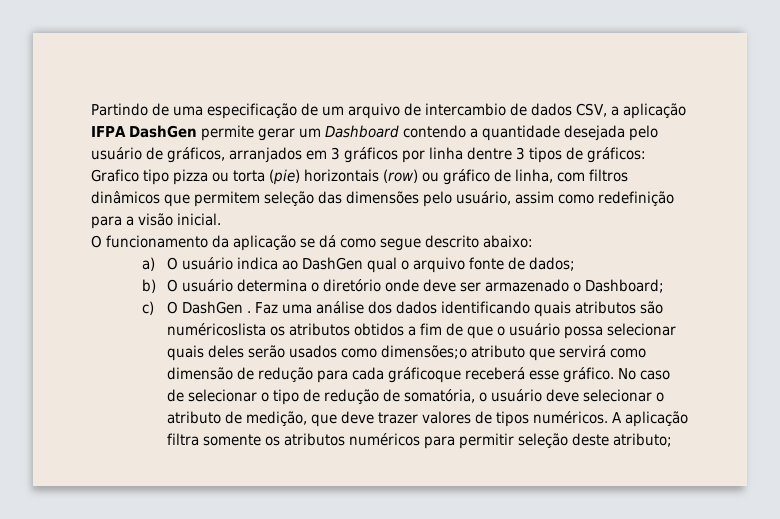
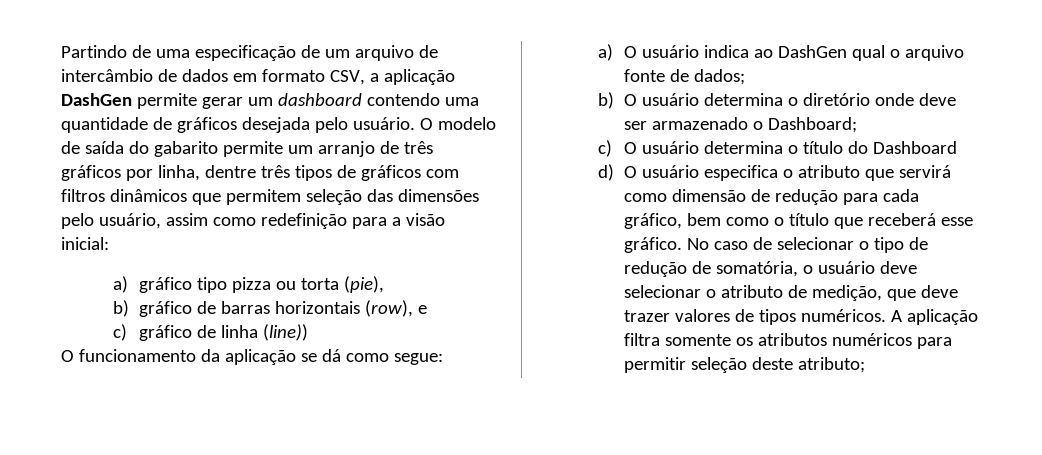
[425,103,506,116] intercambio -> [61,69,153,82] intercâmbio
(572, 109) none -> [232,69,325,82] em formato
[91,126,126,137] IFPA -> (455, 77) none
[324,125,658,141] [91,147,646,163] [91,169,553,185] Dashboard contendo a quantidade desejada pelo usuário de gráficos, arranjados em 3 gráficos por linha dentre 3 tipos de gráficos: Grafico tipo pizza ou torta (pie) horizontais (row) ou gráfico de linha, -> [277,93,479,106] [61,117,496,133] [61,141,433,157] [61,165,421,181] dashboard contendo uma quantidade de gráficos desejada pelo usuário. O modelo de saída do gabarito permite um arranjo de três gráficos por linha, dentre três tipos de gráficos
[177,213,221,226] inicial. -> [61,237,109,250] [112,276,384,293] [112,300,427,317] [112,324,308,341] inicial: // a) gráfico tipo pizza ou torta (pie), // b) gráfico de barras horizontais (row), e // c) gráfico de linha (line))
[380,235,533,251] segue descrito abaixo: -> [393,353,443,365] segue:
[181,301,663,317] [166,323,676,339] [166,345,467,361] DashGen . Faz uma análise dos dados identificando quais atributos são numéricoslista os atributos obtidos a fim de que o usuário possa selecionar quais deles serão usados como dimensões;o -> [641,141,957,154] [597,164,793,181] usuário determina o título do Dashboard // d) O usuário especifica o
[387,367,461,383] gráficoque -> [623,213,863,229] gráfico, bem como o título que

